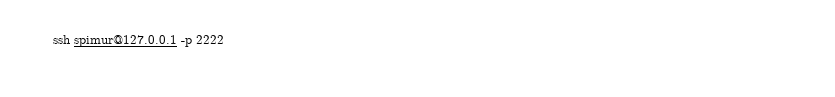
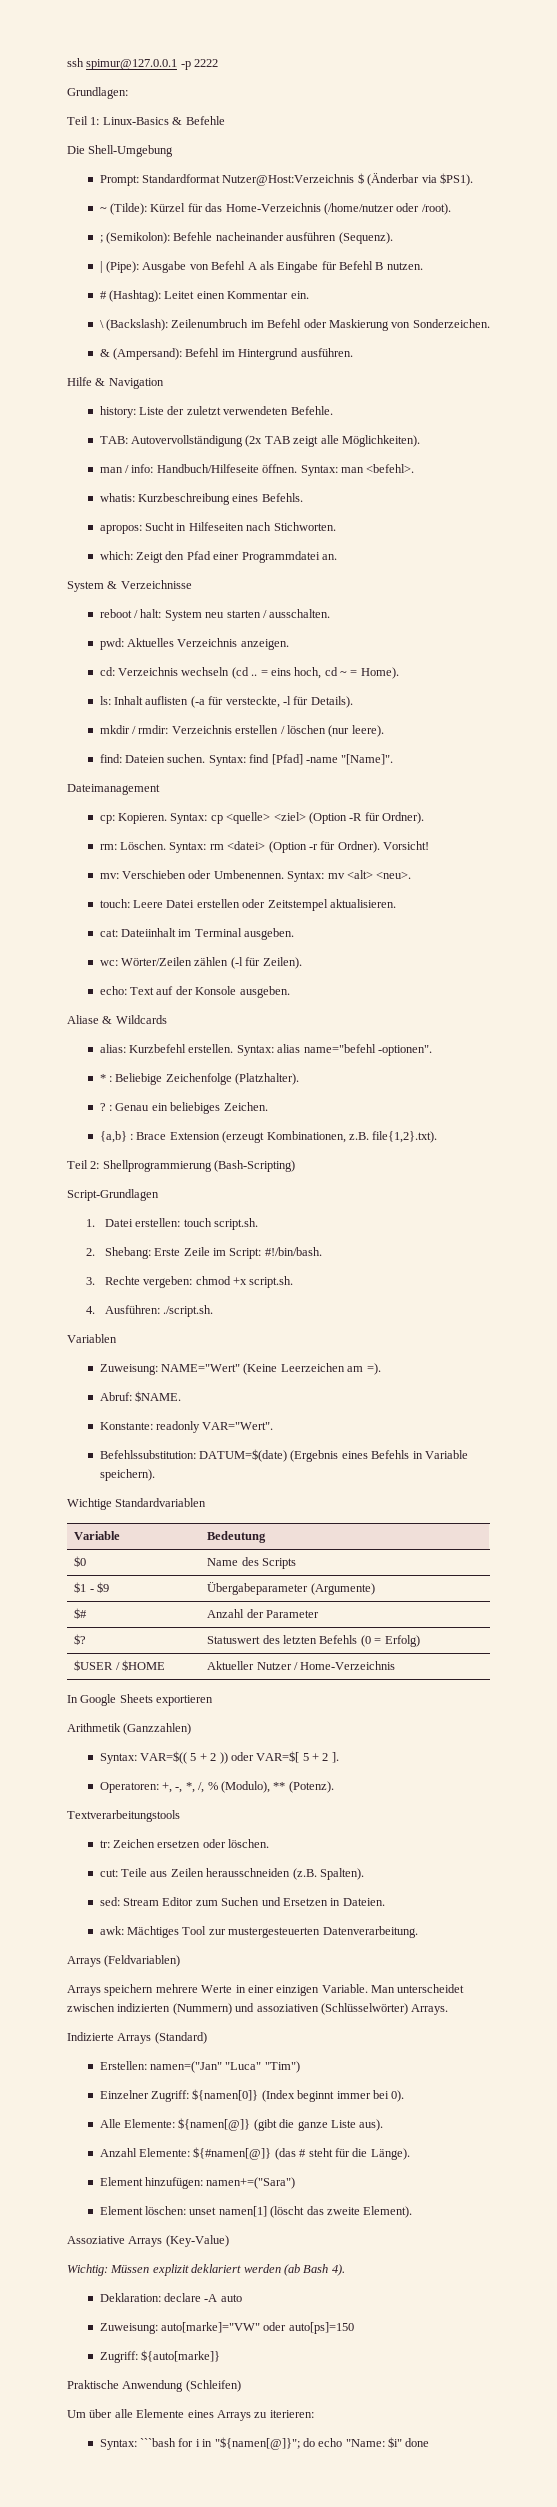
(224, 39) none -> [67,87,128,99] [67,116,225,125] [67,145,174,157] [99,173,473,186] [99,203,451,215] [99,232,393,244] [99,261,423,273] [99,290,309,302] [99,319,490,331] [99,348,353,360] [67,377,164,389] [99,406,333,418] [99,435,420,447] [99,464,415,476] [99,493,303,505] [99,522,336,534] [99,551,337,563] [67,580,192,592] [99,609,331,621] [99,638,289,650] [99,667,399,679] [99,696,353,708] [99,725,384,737] [99,754,394,766] [67,784,160,795] [99,812,425,824] [99,841,430,853] [99,870,412,882] [99,899,396,911] [99,928,295,940] [99,957,302,969] [99,986,290,998] [67,1015,167,1024] [99,1044,432,1056] [99,1073,300,1085] [99,1102,268,1114] [99,1131,438,1143] [67,1160,296,1172] [67,1189,159,1201] [85,1218,258,1230] [85,1247,322,1259] [85,1276,294,1288] [85,1305,214,1317] [67,1334,117,1343] [99,1363,381,1375] [99,1391,182,1402] [99,1421,274,1433] [99,1449,468,1462] [99,1469,155,1481] [67,1498,207,1510] [74,1531,121,1540] [207,1531,267,1543] [74,1556,87,1567] [207,1557,297,1569] [74,1582,110,1593] [207,1582,375,1595] [74,1608,88,1619] [207,1609,320,1618] [74,1634,87,1645] [207,1635,420,1647] [74,1660,166,1671] [207,1661,396,1670] [67,1694,214,1706] [67,1723,192,1735] [99,1751,339,1764] [99,1781,334,1793] [67,1810,180,1822] [99,1839,270,1848] [99,1868,364,1880] [99,1897,385,1906] [99,1926,418,1938] [67,1955,181,1967] [67,1984,465,1996] [67,2003,449,2015] [67,2032,207,2044] [99,2061,300,2073] [99,2089,405,2102] [99,2118,384,2131] [99,2147,410,2160] [99,2177,296,2189] [99,2206,413,2218] [67,2235,229,2247] [67,2264,345,2276] [99,2293,242,2302] [99,2322,354,2334] [99,2350,221,2363] [67,2380,241,2392] [67,2409,314,2421] [99,2437,430,2450] // Grundlagen: // Teil 1: Linux-Basics & Befehle // Die Shell-Umgebung // Prompt: Standardformat Nutzer@Host:Verzeichnis $ (Änderbar via $PS1). // ~ (Tilde): Kürzel für das Home-Verzeichnis (/home/nutzer oder /root). // ; (Semikolon): Befehle nacheinander ausführen (Sequenz). // | (Pipe): Ausgabe von Befehl A als Eingabe für Befehl B nutzen. // # (Hashtag): Leitet einen Kommentar ein. // \ (Backslash): Zeilenumbruch im Befehl oder Maskierung von Sonderzeichen. // & (Ampersand): Befehl im Hintergrund ausführen. // Hilfe & Navigation // history: Liste der zuletzt verwendeten Befehle. // TAB: Autovervollständigung (2x TAB zeigt alle Möglichkeiten). // man / info: Handbuch/Hilfeseite öffnen. Syntax: man <befehl>. // whatis: Kurzbeschreibung eines Befehls. // apropos: Sucht in Hilfeseiten nach Stichworten. // which: Zeigt den Pfad einer Programmdatei an. // System & Verzeichnisse // reboot / halt: System neu starten / ausschalten. // pwd: Aktuelles Verzeichnis anzeigen. // cd: Verzeichnis wechseln (cd .. = eins hoch, cd ~ = Home). // ls: Inhalt auflisten (-a für versteckte, -l für Details). // mkdir / rmdir: Verzeichnis erstellen / löschen (nur leere). // find: Dateien suchen. Syntax: find [Pfad] -name "[Name]". // Dateimanagement // cp: Kopieren. Syntax: cp <quelle> <ziel> (Option -R für Ordner). // rm: Löschen. Syntax: rm <datei> (Option -r für Ordner). Vorsicht! // mv: Verschieben oder Umbenennen. Syntax: mv <alt> <neu>. // touch: Leere Datei erstellen oder Zeitstempel aktualisieren. // cat: Dateiinhalt im Terminal ausgeben. // wc: Wörter/Zeilen zählen (-l für Zeilen). // echo: Text auf der Konsole ausgeben. // Aliase & Wildcards // alias: Kurzbefehl erstellen. Syntax: alias name="befehl -optionen". // * : Beliebige Zeichenfolge (Platzhalter). // ? : Genau ein beliebiges Zeichen. // {a,b} : Brace Extension (erzeugt Kombinationen, z.B. file{1,2}.txt). // Teil 2: Shellprogrammierung (Bash-Scripting) // Script-Grundlagen // 1. Datei erstellen: touch script.sh. // 2. Shebang: Erste Zeile im Script: #!/bin/bash. // 3. Rechte vergeben: chmod +x script.sh. // 4. Ausführen: ./script.sh. // Variablen // Zuweisung: NAME="Wert" (Keine Leerzeichen am =). // Abruf: $NAME. // Konstante: readonly VAR="Wert". // Befehlssubstitution: DATUM=$(date) (Ergebnis eines Befehls in Variable speichern). // Wichtige Standardvariablen // Variable | Bedeutung // $0 | Name des Scripts // $1 - $9 | Übergabeparameter (Argumente) // $# | Anzahl der Parameter // $? | Statuswert des letzten Befehls (0 = Erfolg) // $USER / $HOME | Aktueller Nutzer / Home-Verzeichnis // In Google Sheets exportieren // Arithmetik (Ganzzahlen) // Syntax: VAR=$(( 5 + 2 )) oder VAR=$[ 5 + 2 ]. // Operatoren: +, -, *, /, % (Modulo), ** (Potenz). // Textverarbeitungstools // tr: Zeichen ersetzen oder löschen. // cut: Teile aus Zeilen herausschneiden (z.B. Spalten). // sed: Stream Editor zum Suchen und Ersetzen in Dateien. // awk: Mächtiges Tool zur mustergesteuerten Datenverarbeitung. // Arrays (Feldvariablen) // Arrays speichern mehrere Werte in einer einzigen Variable. Man unterscheidet zwischen indizierten (Nummern) und assoziativen (Schlüsselwörter) Arrays. // Indizierte Arrays (Standard) // Erstellen: namen=("Jan" "Luca" "Tim") // Einzelner Zugriff: ${namen[0]} (Index beginnt immer bei 0). // Alle Elemente: ${namen[@]} (gibt die ganze Liste aus). // Anzahl Elemente: ${#namen[@]} (das # steht für die Länge). // Element hinzufügen: namen+=("Sara") // Element löschen: unset namen[1] (löscht das zweite Element). // Assoziative Arrays (Key-Value) // Wichtig: Müssen explizit deklariert werden (ab Bash 4). // Deklaration: declare -A auto // Zuweisung: auto[marke]="VW" oder auto[ps]=150 // Zugriff: ${auto[marke]} // Praktische Anwendung (Schleifen) // Um über alle Elemente eines Arrays zu iterieren: // Syntax: ```bash for i in "${namen[@]}"; do echo "Name: $i" done

